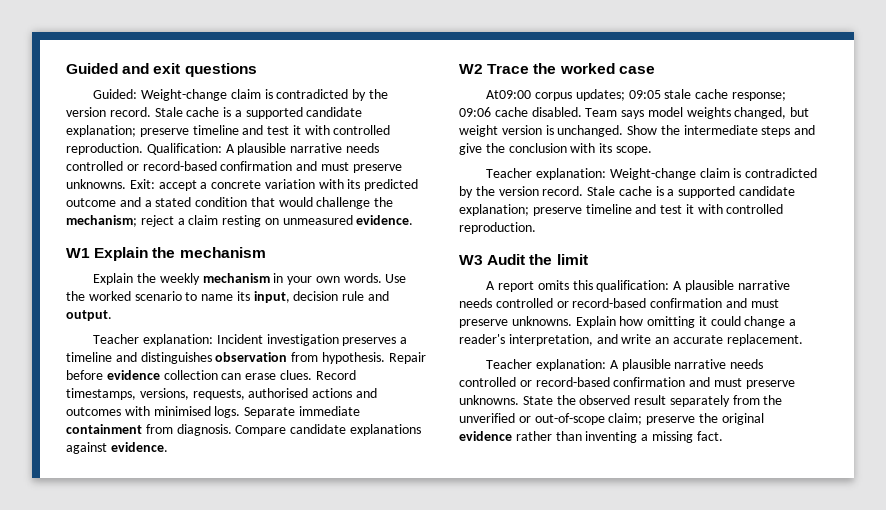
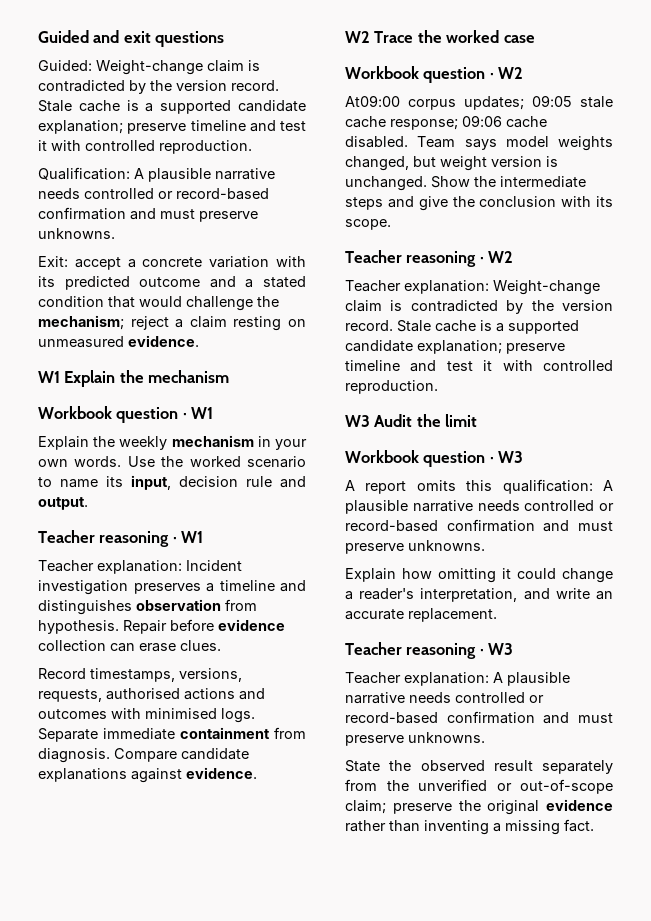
(143, 149) none -> (252, 147) //
(126, 184) none -> (115, 233) //
(266, 252) none -> [38,406,214,423] // Workbook question · W1
(112, 315) none -> [38,530,204,547] // Teacher reasoning · W1
(312, 375) none -> (221, 645) //
(655, 70) none -> [345,66,524,83] // Workbook question · W2
(652, 150) none -> [345,250,514,267] // Teacher reasoning · W2
(588, 259) none -> [345,450,524,467] // Workbook question · W3
(572, 321) none -> (485, 545) //
(803, 340) none -> [345,642,514,659] // Teacher reasoning · W3
(519, 400) none -> (485, 737) //

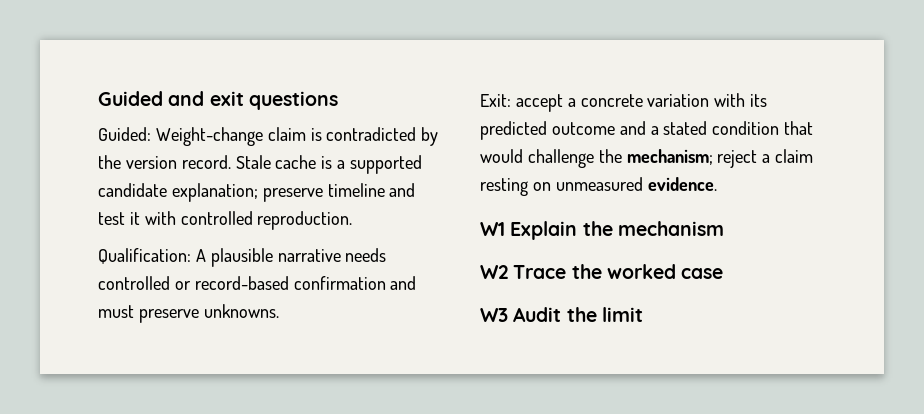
[38,406,214,423] [38,435,307,450] [38,456,306,468] [38,475,306,490] [38,497,88,510] [38,530,204,547] [38,560,242,574] [38,580,306,595] [38,599,257,615] [38,619,285,634] [38,640,221,652] [38,668,242,682] [38,688,265,702] [38,708,255,723] [38,727,306,742] [38,748,249,763] [38,767,257,783] // Workbook question · W1 // Explain the weekly mechanism in your own words. Use the worked scenario to name its input, decision rule and output. // Teacher reasoning · W1 // Teacher explanation: Incident investigation preserves a timeline and distinguishes observation from hypothesis. Repair before evidence collection can erase clues. // Record timestamps, versions, requests, authorised actions and outcomes with minimised logs. Separate immediate containment from diagnosis. Compare candidate explanations against evidence. -> (724, 228) none
[345,66,524,83] [345,95,613,110] [345,115,547,130] [345,136,613,151] [345,156,558,171] [345,176,586,191] [345,196,613,211] [345,219,391,230] [345,250,514,267] [345,280,600,295] [345,300,613,314] [345,320,579,334] [345,340,565,354] [345,360,613,372] [345,380,438,394] [345,414,478,427] [345,450,524,467] [345,479,613,494] [345,500,614,514] [345,519,613,532] [345,540,485,554] [345,568,613,583] [345,588,613,602] [345,608,497,622] [345,642,514,659] [345,672,570,686] [345,692,544,704] [345,711,613,724] [345,732,485,746] [345,760,613,774] [345,779,613,794] [345,799,613,815] [345,819,594,835] Workbook question · W2 // At09:00 corpus updates; 09:05 stale cache response; 09:06 cache disabled. Team says model weights changed, but weight version is unchanged. Show the intermediate steps and give the conclusion with its scope. // Teacher reasoning · W2 // Teacher explanation: Weight-change claim is contradicted by the version record. Stale cache is a supported candidate explanation; preserve timeline and test it with controlled reproduction. // W3 Audit the limit // Workbook question · W3 // A report omits this qualification: A plausible narrative needs controlled or record-based confirmation and must preserve unknowns. // Explain how omitting it could change a reader's interpretation, and write an accurate replacement. // Teacher reasoning · W3 // Teacher explanation: A plausible narrative needs controlled or record-based confirmation and must preserve unknowns. // State the observed result separately from the unverified or out-of-scope claim; preserve the original evidence rather than inventing a missing fact. -> [480,307,643,322] W3 Audit the limit

